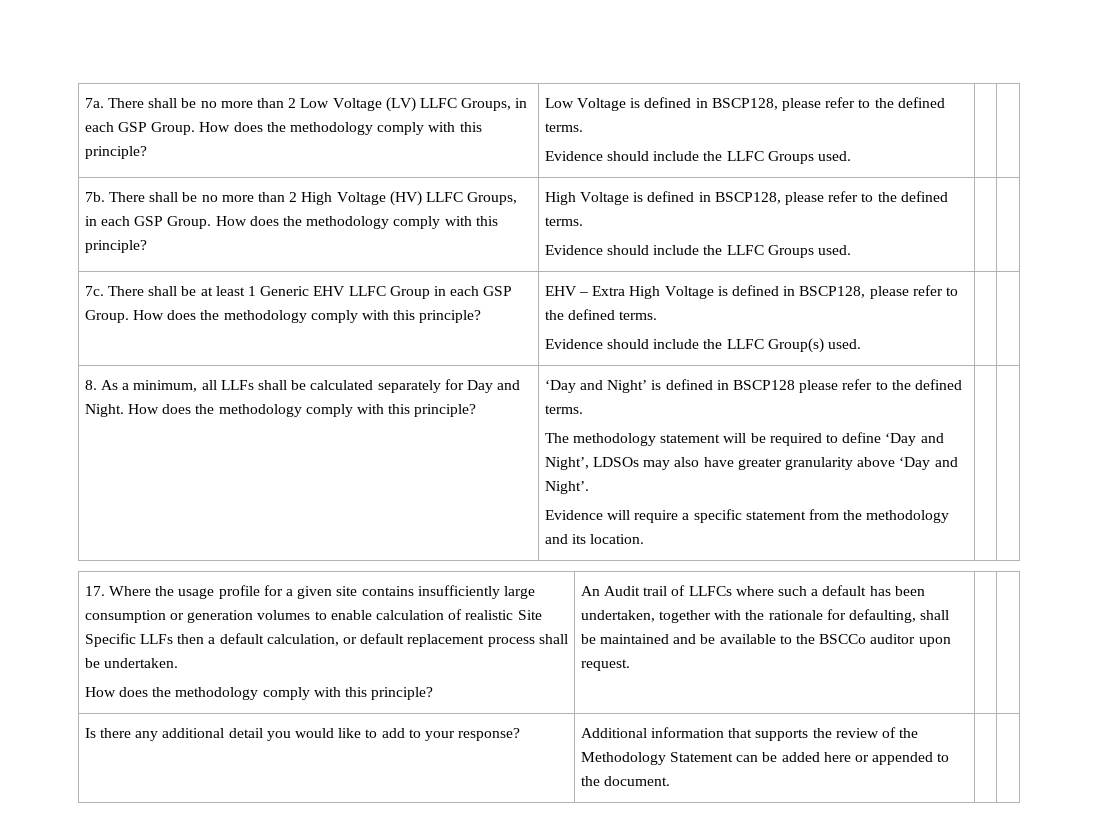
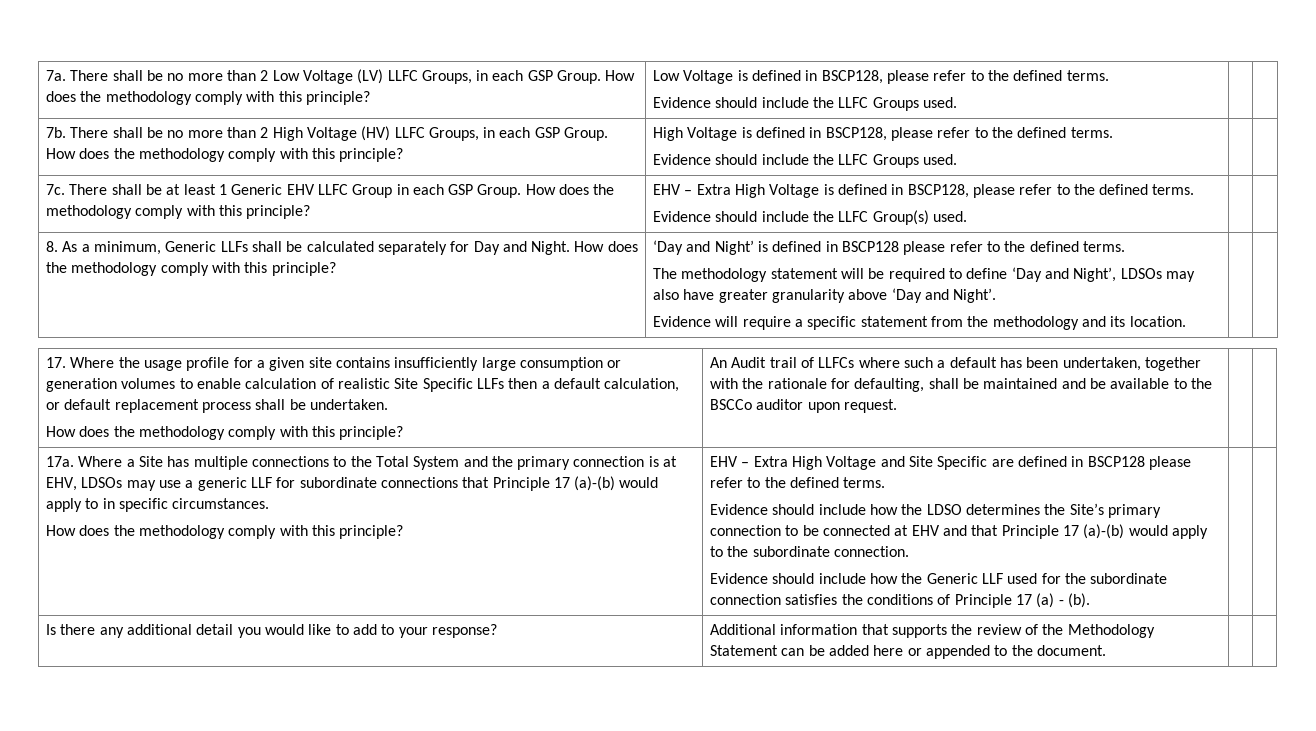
[201,380,217,390] all -> [165,241,217,252] Generic
(630, 665) none -> [46,456,678,470] [46,476,659,491] [46,498,270,512] [46,525,404,539] [710,456,1191,470] [710,477,886,488] [710,503,1161,518] [710,524,1208,539] [710,546,909,557] [710,573,1168,584] [710,593,1090,608] // 17a. Where a Site has multiple connections to the Total System and the primary connection is at EHV, LDSOs may use a generic LLF for subordinate connections that Principle 17 (a)-(b) would apply to in specific circumstances. // How does the methodology comply with this principle? | EHV – Extra High Voltage and Site Specific are defined in BSCP128 please refer to the defined terms. // Evidence should include how the LDSO determines the Site’s primary connection to be connected at EHV and that Principle 17 (a)-(b) would apply to the subordinate connection. // Evidence should include how the Generic LLF used for the subordinate connection satisfies the conditions of Principle 17 (a) - (b). | |

